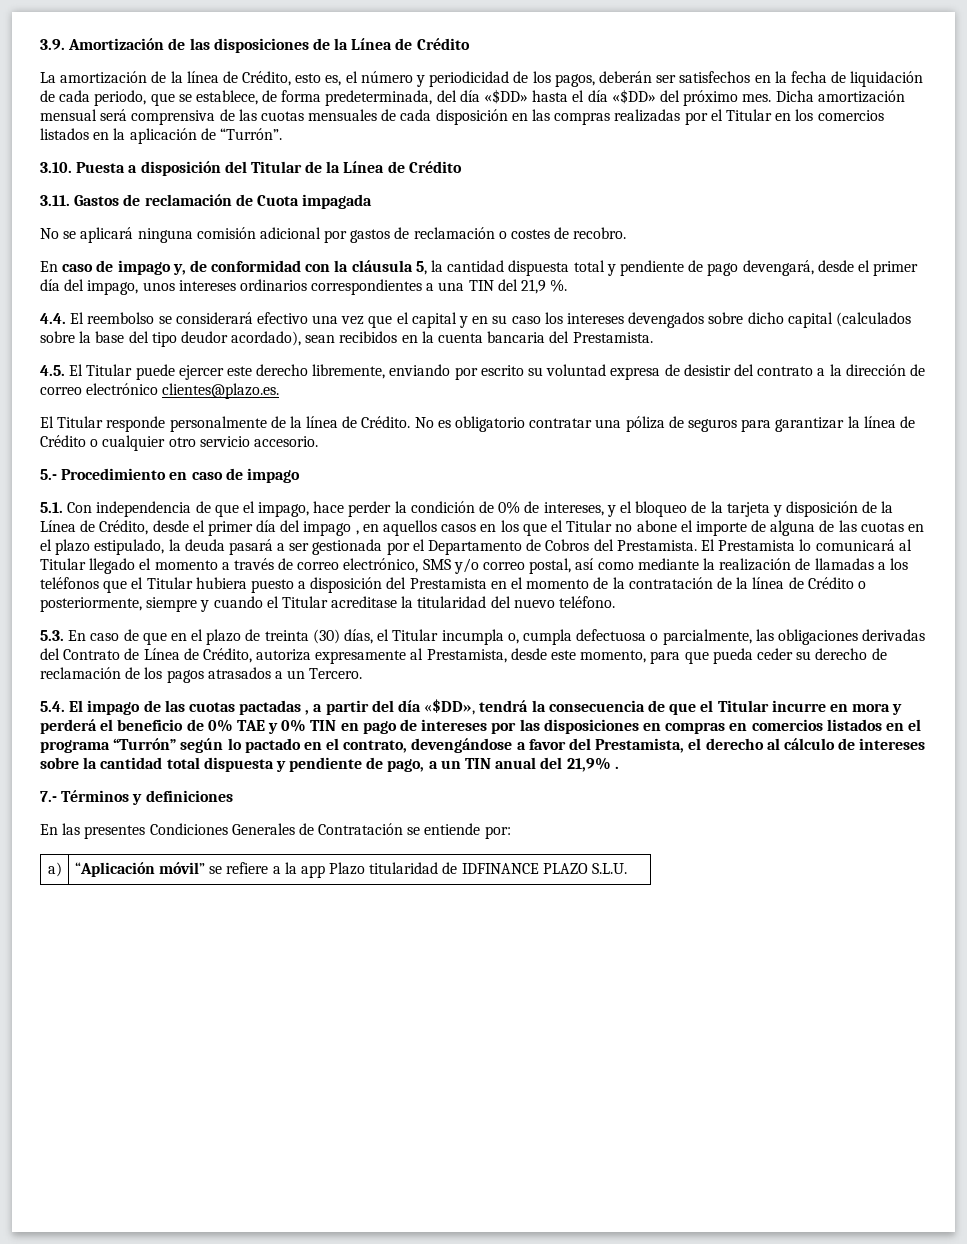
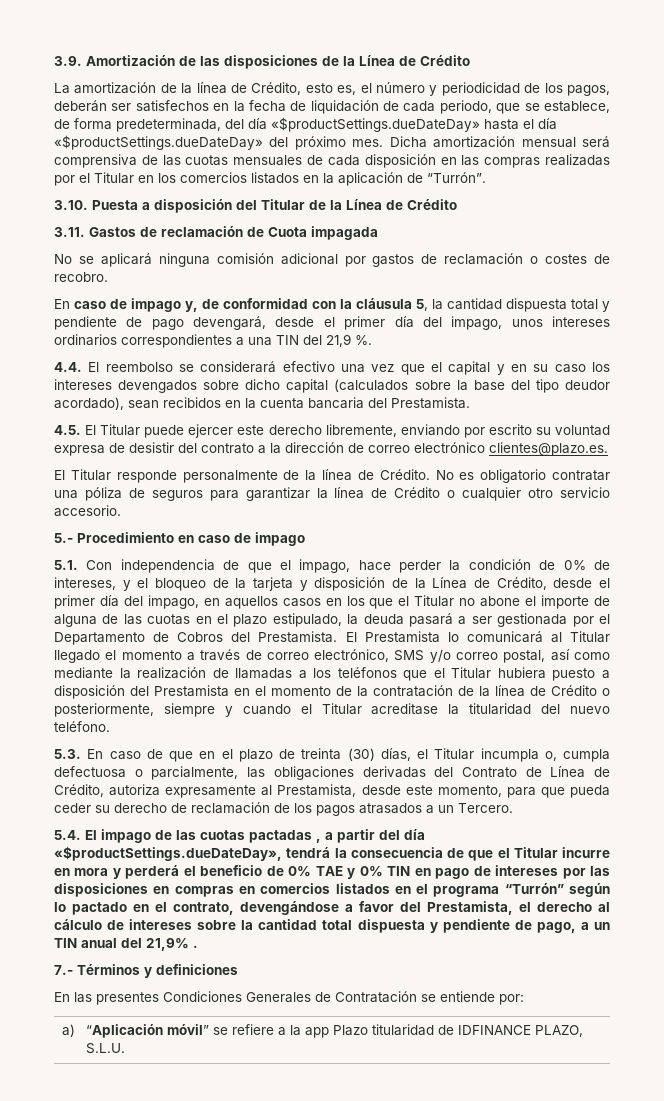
[484,89,529,104] «$DD» -> [271,117,480,132] «$productSettings.dueDateDay»
[611,89,656,104] «$DD» -> [54,135,263,150] «$productSettings.dueDateDay»
[303,521,359,536] impago , -> [147,595,199,609] impago,
[424,699,476,715] «$DD», -> [54,846,282,861] «$productSettings.dueDateDay»,
[542,863,588,874] PLAZO -> [535,1025,584,1037] PLAZO,

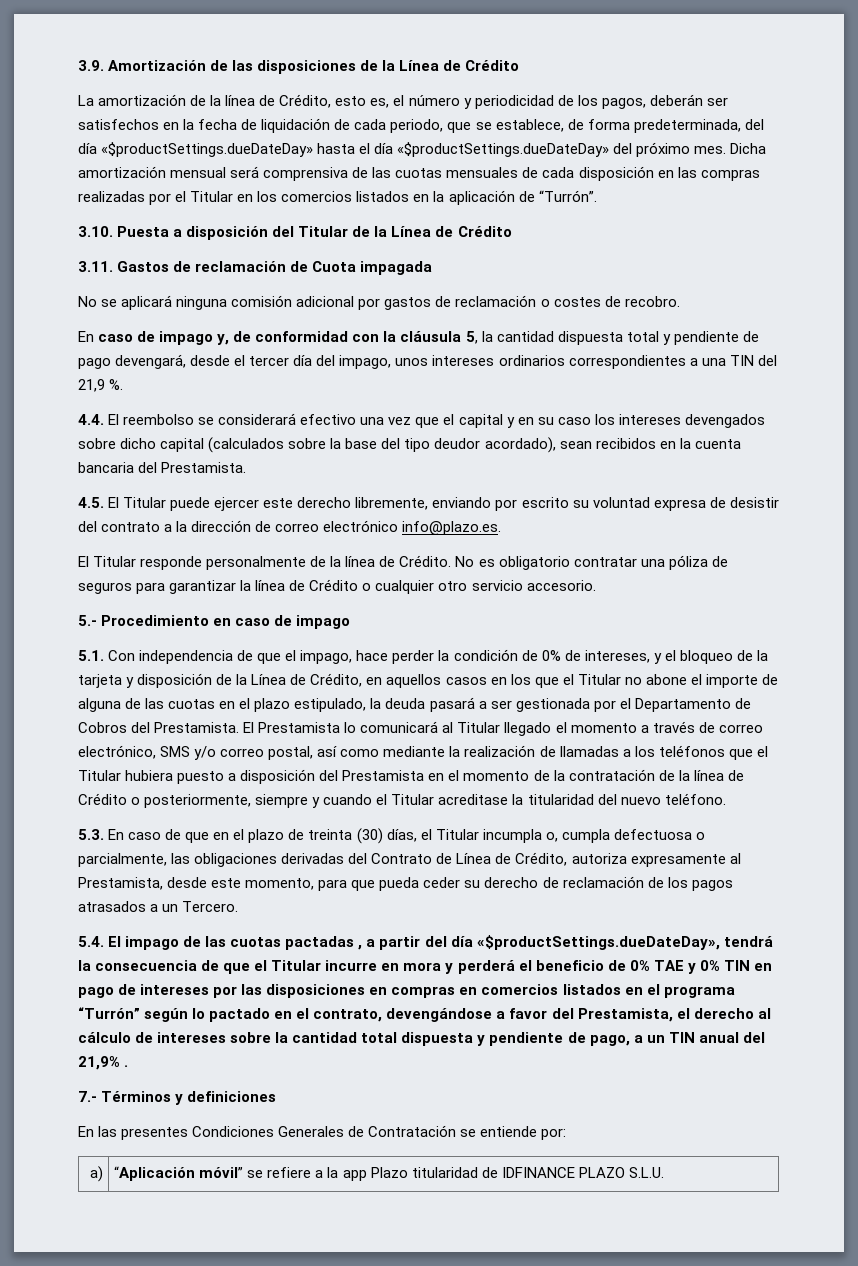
[344,316,386,330] primer -> [249,356,290,366] tercer
[489,442,608,456] clientes@plazo.es. -> [402,521,502,535] info@plazo.es.
[553,578,611,588] [54,595,199,609] desde el primer día del impago, -> (363, 680) none
[535,1025,584,1037] PLAZO, -> [578,1167,625,1178] PLAZO

